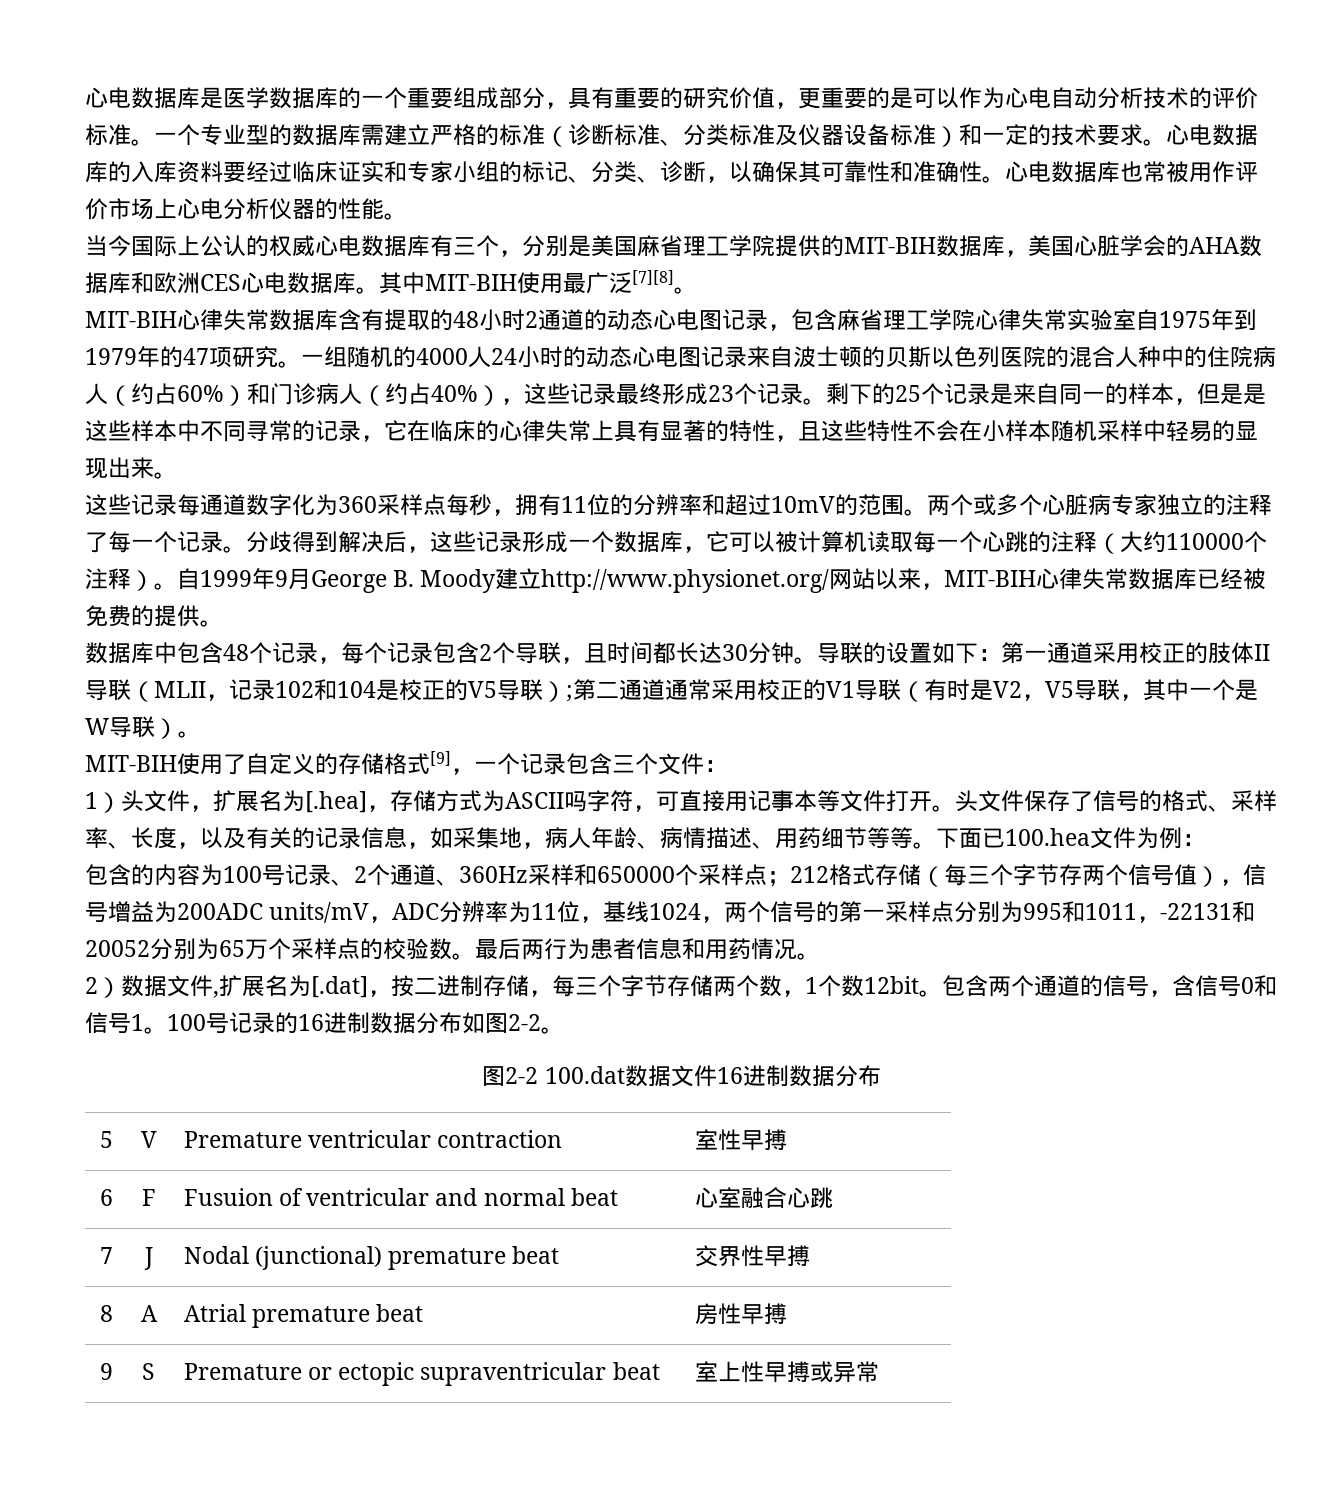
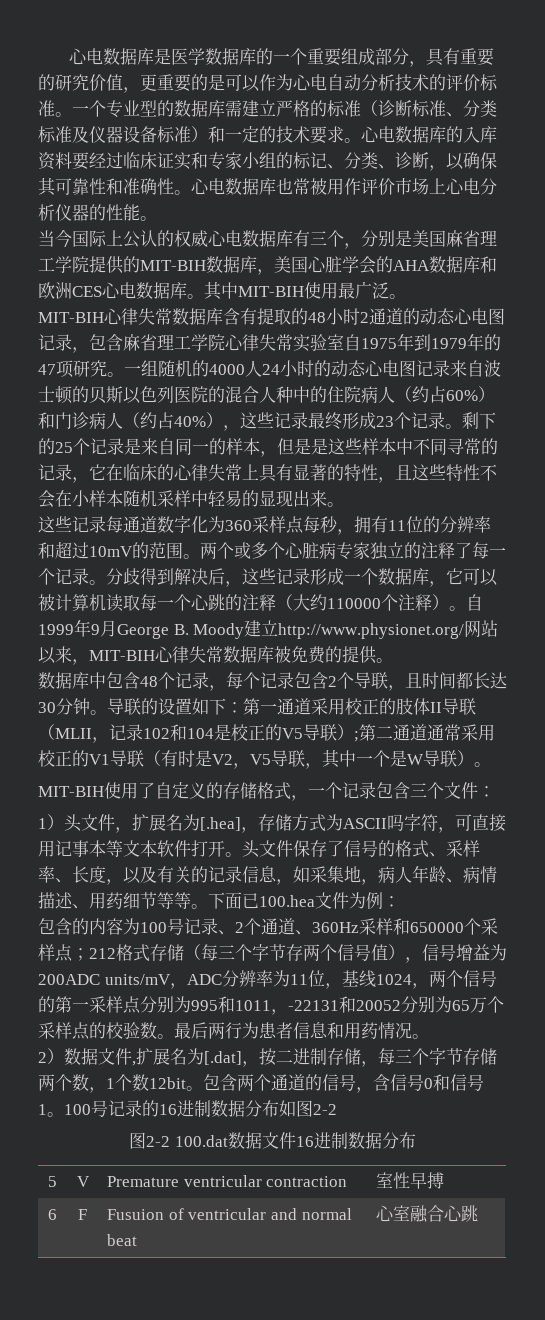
[632,270,674,285] [7][8] -> (389, 290) none
[1197,568,1244,589] 已经 -> (274, 654) none
[430,751,451,766] [9] -> (291, 791) none
(863, 801) none -> [140,840,174,857] 本软
[541,1027,564,1034] 。 -> (337, 1109) none
[99,1247,113,1264] [143,1247,153,1270] [183,1246,560,1270] [694,1245,810,1267] [99,1305,113,1322] [140,1305,158,1322] [183,1304,424,1328] [694,1303,787,1325] [99,1363,113,1380] [142,1363,155,1380] [183,1362,660,1386] [694,1361,879,1383] // 7 | J | Nodal (junctional) premature beat | 交界性早搏 // 8 | A | Atrial premature beat | 房性早搏 // 9 | S | Premature or ectopic supraventricular beat | 室上性早搏或异常 -> (479, 1213) none

